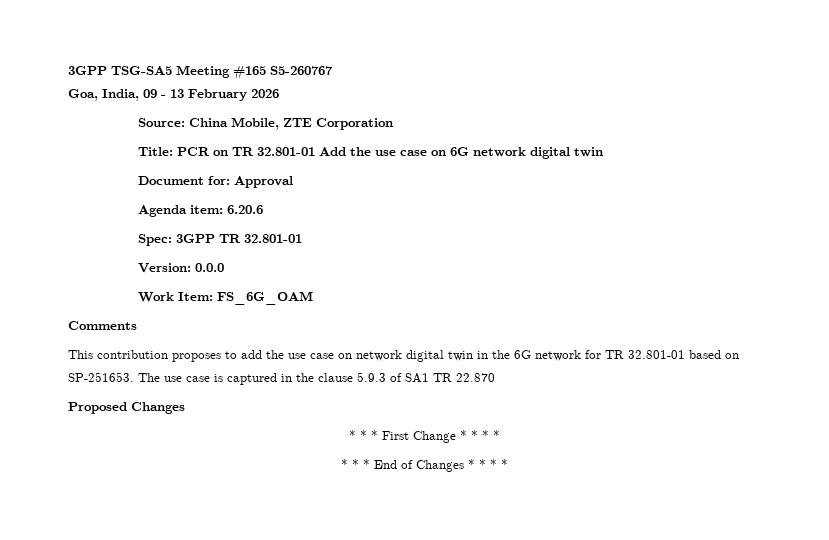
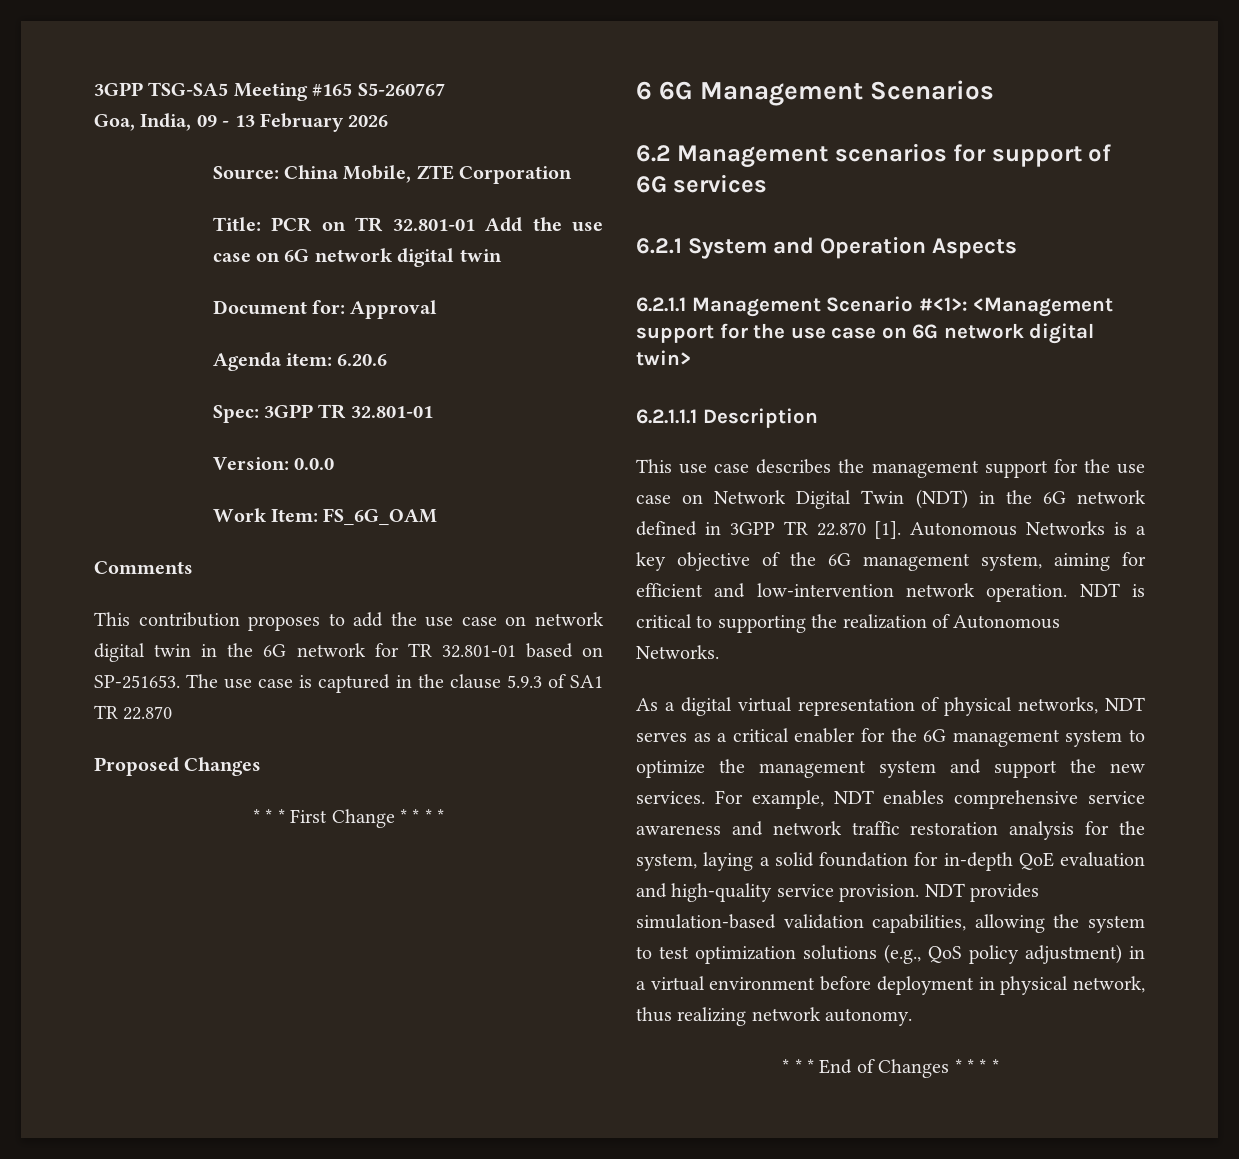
(500, 435) none -> [636,80,995,106] [636,143,1112,168] [636,174,768,193] [636,237,1018,259] [636,296,1114,317] [636,323,1095,344] [636,350,691,366] [636,408,818,428] [636,459,1145,478] [636,489,1146,509] [636,521,1146,539] [636,552,1146,571] [636,583,1145,602] [636,614,1061,633] [636,645,719,659] [636,697,1145,716] [636,728,1145,747] [636,759,1145,778] [636,790,1145,809] [636,821,1145,840] [636,852,1145,871] [636,883,1039,902] [636,914,1145,933] [636,944,1145,964] [636,976,1145,995] [636,1007,913,1026] // 6 6G Management Scenarios // 6.2 Management scenarios for support of 6G services // 6.2.1 System and Operation Aspects // 6.2.1.1 Management Scenario #<1>: <Management support for the use case on 6G network digital twin> // 6.2.1.1.1 Description // This use case describes the management support for the use case on Network Digital Twin (NDT) in the 6G network defined in 3GPP TR 22.870 [1]. Autonomous Networks is a key objective of the 6G management system, aiming for efficient and low-intervention network operation. NDT is critical to supporting the realization of Autonomous Networks. // As a digital virtual representation of physical networks, NDT serves as a critical enabler for the 6G management system to optimize the management system and support the new services. For example, NDT enables comprehensive service awareness and network traffic restoration analysis for the system, laying a solid foundation for in-depth QoE evaluation and high-quality service provision. NDT provides simulation-based validation capabilities, allowing the system to test optimization solutions (e.g., QoS policy adjustment) in a virtual environment before deployment in physical network, thus realizing network autonomy.

